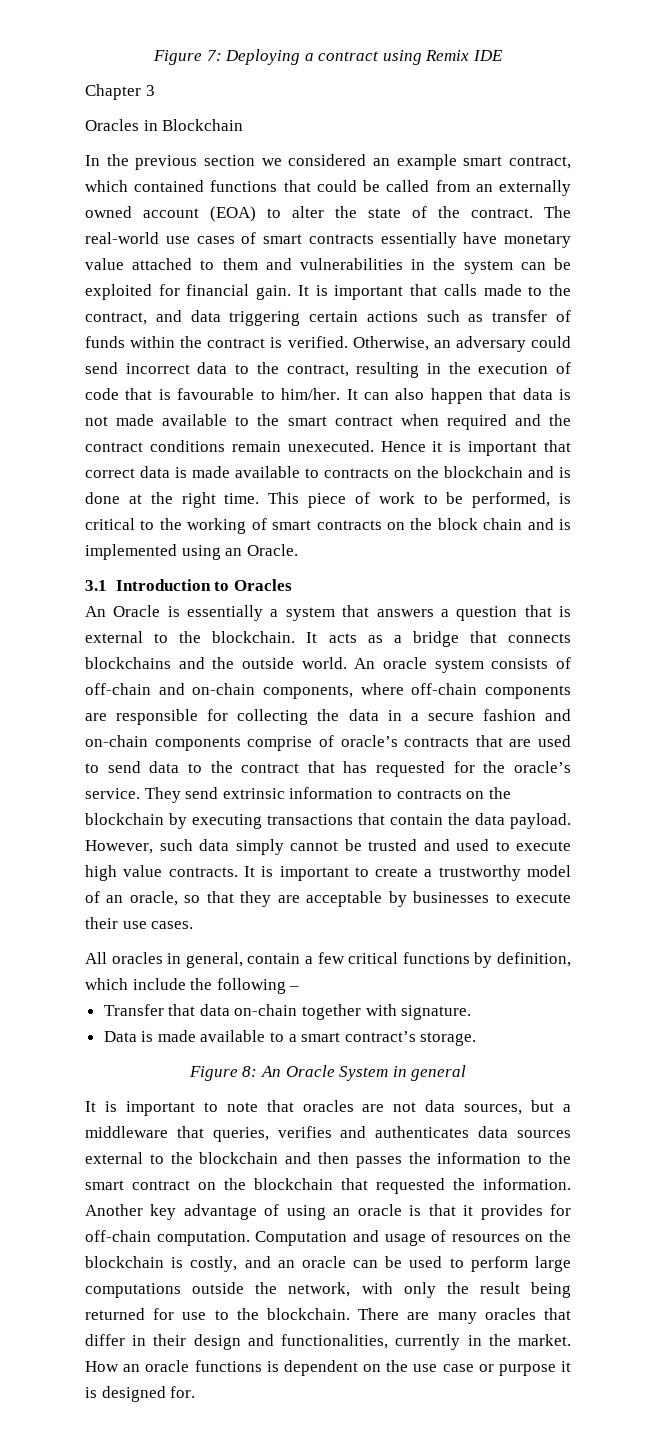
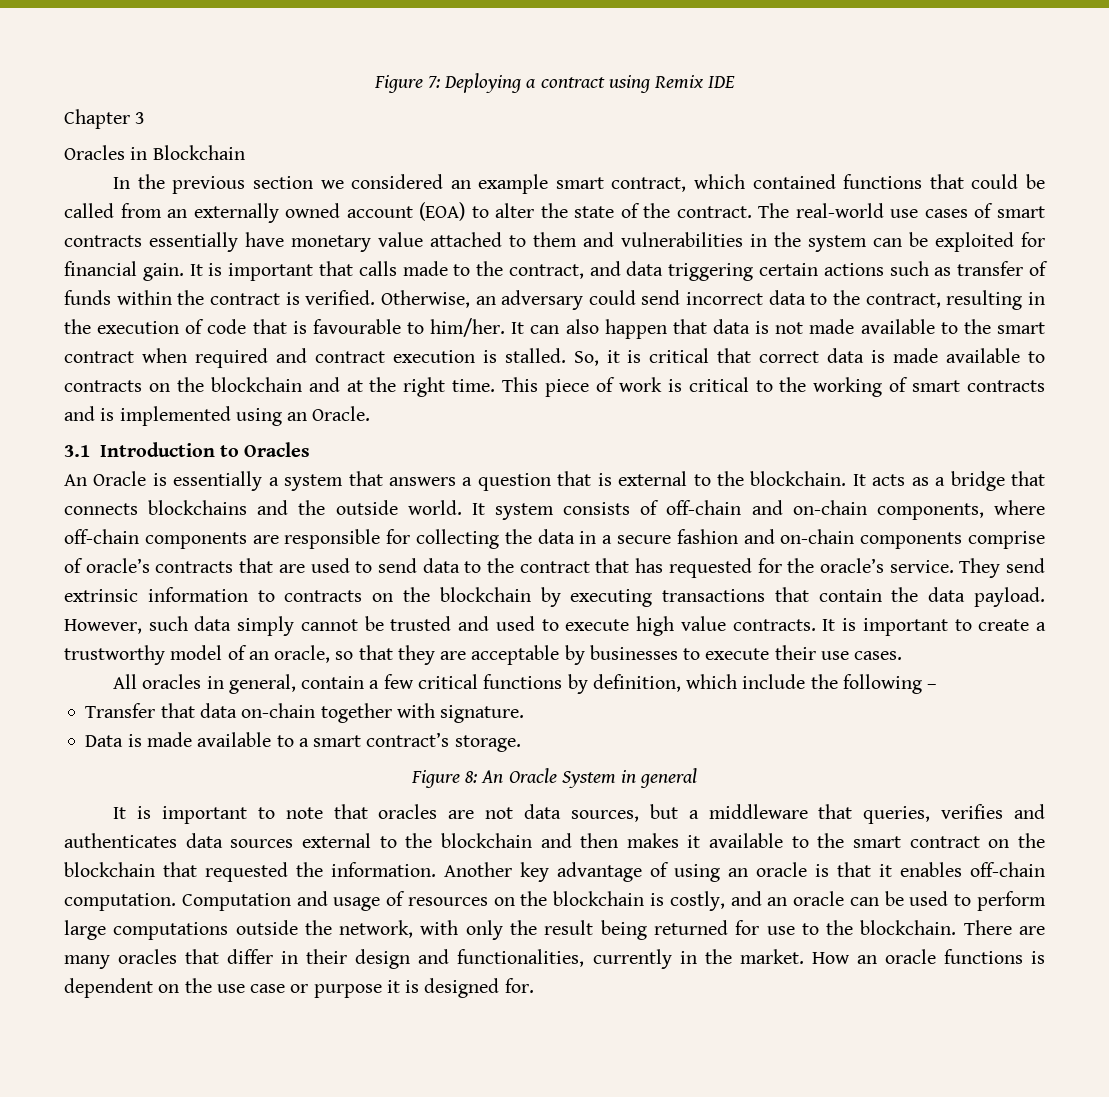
[549,414,571,426] [85,440,538,456] the contract conditions remain unexecuted. Hence it is important -> [314,348,710,366] contract execution is stalled. So, it is critical
[559,467,571,478] [85,492,120,504] is done -> (340, 384) none
[423,492,551,508] to be performed, -> (662, 384) none
[386,518,523,530] on the block chain -> (1045, 386) none
[354,657,427,669] An oracle -> [471,503,485,515] It
[355,1152,522,1168] passes the information -> [626,833,784,848] makes it available
[480,1204,571,1220] provides for -> [900,862,962,877] enables

